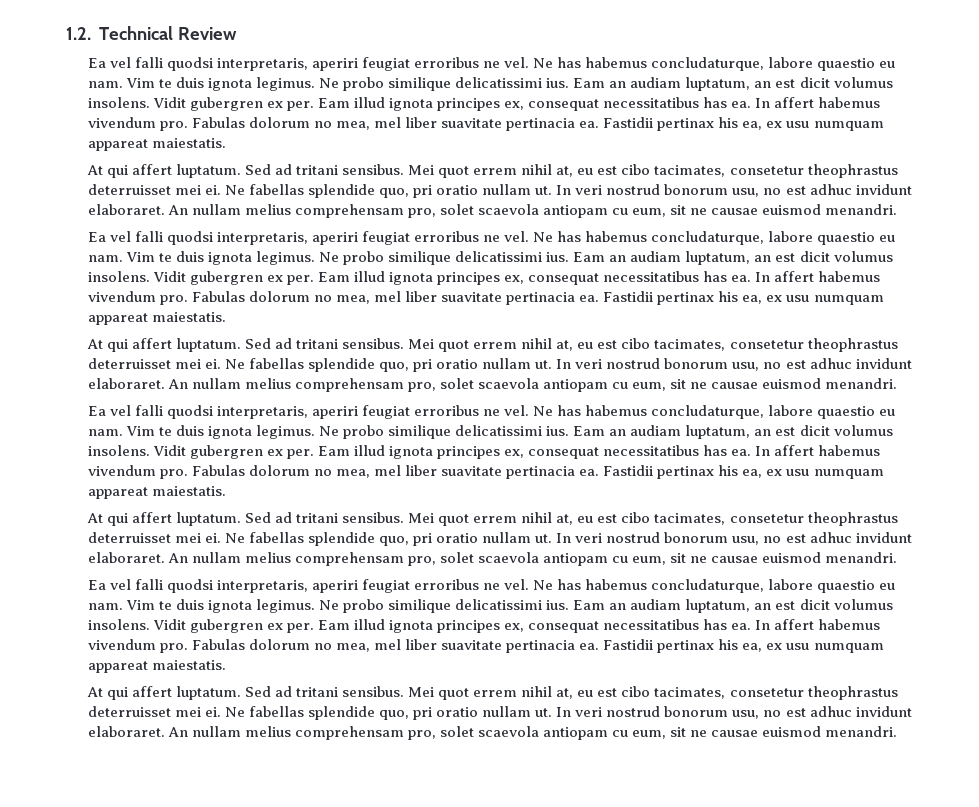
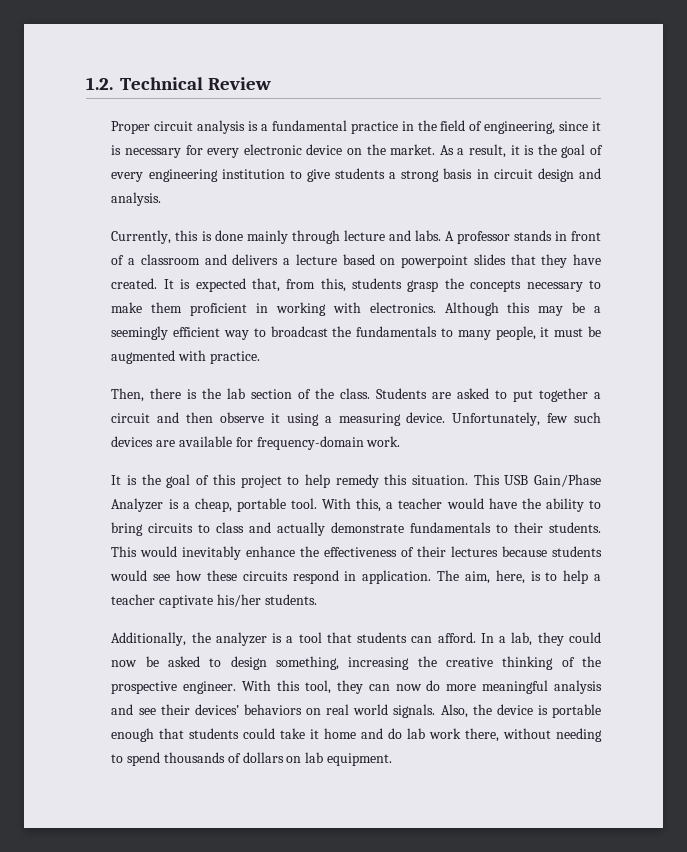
[87,57,896,71] [87,77,893,91] [87,97,881,111] [87,117,884,131] [87,138,226,151] [86,164,898,178] [87,184,912,198] [87,204,898,218] [87,231,896,245] [87,251,893,265] [87,271,881,285] [87,291,884,305] [87,312,226,325] [86,338,898,352] [87,358,912,372] [87,378,898,392] [87,405,896,419] [87,425,893,439] [87,445,881,459] [87,465,884,479] [87,486,226,499] [86,512,898,526] [87,532,912,546] [87,552,898,566] [87,579,896,593] [87,599,893,613] [87,619,881,633] [87,639,884,653] [87,660,226,673] [86,686,898,700] [87,706,912,720] [87,726,898,740] Ea vel falli quodsi interpretaris, aperiri feugiat erroribus ne vel. Ne has habemus concludaturque, labore quaestio eu nam. Vim te duis ignota legimus. Ne probo similique delicatissimi ius. Eam an audiam luptatum, an est dicit volumus insolens. Vidit gubergren ex per. Eam illud ignota principes ex, consequat necessitatibus has ea. In affert habemus vivendum pro. Fabulas dolorum no mea, mel liber suavitate pertinacia ea. Fastidii pertinax his ea, ex usu numquam appareat maiestatis. // At qui affert luptatum. Sed ad tritani sensibus. Mei quot errem nihil at, eu est cibo tacimates, consetetur theophrastus deterruisset mei ei. Ne fabellas splendide quo, pri oratio nullam ut. In veri nostrud bonorum usu, no est adhuc invidunt elaboraret. An nullam melius comprehensam pro, solet scaevola antiopam cu eum, sit ne causae euismod menandri. // Ea vel falli quodsi interpretaris, aperiri feugiat erroribus ne vel. Ne has habemus concludaturque, labore quaestio eu nam. Vim te duis ignota legimus. Ne probo similique delicatissimi ius. Eam an audiam luptatum, an est dicit volumus insolens. Vidit gubergren ex per. Eam illud ignota principes ex, consequat necessitatibus has ea. In affert habemus vivendum pro. Fabulas dolorum no mea, mel liber suavitate pertinacia ea. Fastidii pertinax his ea, ex usu numquam appareat maiestatis. // At qui affert luptatum. Sed ad tritani sensibus. Mei quot errem nihil at, eu est cibo tacimates, consetetur theophrastus deterruisset mei ei. Ne fabellas splendide quo, pri oratio nullam ut. In veri nostrud bonorum usu, no est adhuc invidunt elaboraret. An nullam melius comprehensam pro, solet scaevola antiopam cu eum, sit ne causae euismod menandri. // Ea vel falli quodsi interpretaris, aperiri feugiat erroribus ne vel. Ne has habemus concludaturque, labore quaestio eu nam. Vim te duis ignota legimus. Ne probo similique delicatissimi ius. Eam an audiam luptatum, an est dicit volumus insolens. Vidit gubergren ex per. Eam illud ignota principes ex, consequat necessitatibus has ea. In affert habemus vivendum pro. Fabulas dolorum no mea, mel liber suavitate pertinacia ea. Fastidii pertinax his ea, ex usu numquam appareat maiestatis. // At qui affert luptatum. Sed ad tritani sensibus. Mei quot errem nihil at, eu est cibo tacimates, consetetur theophrastus deterruisset mei ei. Ne fabellas splendide quo, pri oratio nullam ut. In veri nostrud bonorum usu, no est adhuc invidunt elaboraret. An nullam melius comprehensam pro, solet scaevola antiopam cu eum, sit ne causae euismod menandri. // Ea vel falli quodsi interpretaris, aperiri feugiat erroribus ne vel. Ne has habemus concludaturque, labore quaestio eu nam. Vim te duis ignota legimus. Ne probo similique delicatissimi ius. Eam an audiam luptatum, an est dicit volumus insolens. Vidit gubergren ex per. Eam illud ignota principes ex, consequat necessitatibus has ea. In affert habemus vivendum pro. Fabulas dolorum no mea, mel liber suavitate pertinacia ea. Fastidii pertinax his ea, ex usu numquam appareat maiestatis. // At qui affert luptatum. Sed ad tritani sensibus. Mei quot errem nihil at, eu est cibo tacimates, consetetur theophrastus deterruisset mei ei. Ne fabellas splendide quo, pri oratio nullam ut. In veri nostrud bonorum usu, no est adhuc invidunt elaboraret. An nullam melius comprehensam pro, solet scaevola antiopam cu eum, sit ne causae euismod menandri. -> [111,120,601,134] [111,144,603,158] [111,168,601,182] [111,192,162,206] [111,230,601,244] [111,254,601,268] [111,278,601,292] [111,302,602,316] [111,326,601,340] [111,350,260,364] [111,388,601,402] [111,412,601,426] [111,436,401,450] [111,474,601,488] [111,498,601,512] [111,522,601,536] [111,546,602,560] [110,570,601,584] [111,594,317,608] [111,632,602,646] [111,656,601,670] [111,680,602,694] [111,704,602,718] [111,728,602,742] [111,752,392,766] Proper circuit analysis is a fundamental practice in the field of engineering, since it is necessary for every electronic device on the market. As a result, it is the goal of every engineering institution to give students a strong basis in circuit design and analysis. // Currently, this is done mainly through lecture and labs. A professor stands in front of a classroom and delivers a lecture based on powerpoint slides that they have created. It is expected that, from this, students grasp the concepts necessary to make them proficient in working with electronics. Although this may be a seemingly efficient way to broadcast the fundamentals to many people, it must be augmented with practice. // Then, there is the lab section of the class. Students are asked to put together a circuit and then observe it using a measuring device. Unfortunately, few such devices are available for frequency-domain work. // It is the goal of this project to help remedy this situation. This USB Gain/Phase Analyzer is a cheap, portable tool. With this, a teacher would have the ability to bring circuits to class and actually demonstrate fundamentals to their students. This would inevitably enhance the effectiveness of their lectures because students would see how these circuits respond in application. The aim, here, is to help a teacher captivate his/her students. // Additionally, the analyzer is a tool that students can afford. In a lab, they could now be asked to design something, increasing the creative thinking of the prospective engineer. With this tool, they can now do more meaningful analysis and see their devices’ behaviors on real world signals. Also, the device is portable enough that students could take it home and do lab work there, without needing to spend thousands of dollars on lab equipment.

